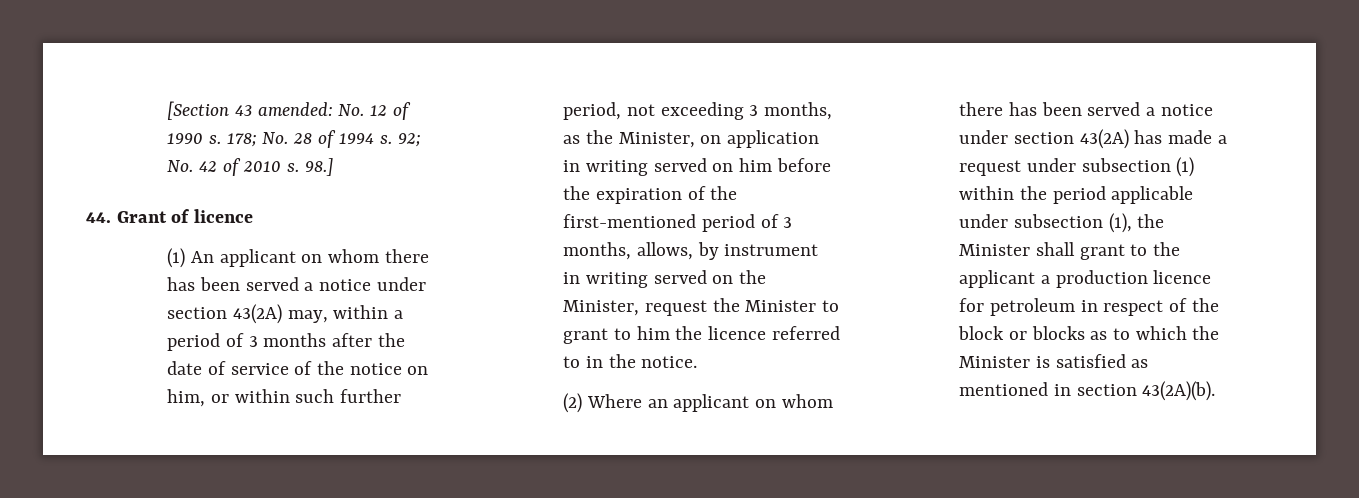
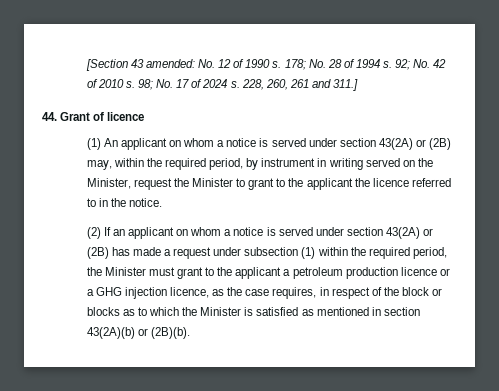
[304,158,333,176] 98.] -> [137,79,359,91] 98; No. 17 of 2024 s. 228, 260, 261 and 311.]
[384,249,429,263] [167,277,426,291] [167,304,403,324] [167,333,405,351] [167,361,429,375] [167,389,401,407] [563,102,832,120] [563,130,819,148] [563,158,831,176] [563,186,738,204] [563,214,793,232] [563,242,693,260] there has been served a notice under section 43(2A) may, within a period of 3 months after the date of service of the notice on him, or within such further period, not exceeding 3 months, as the Minister, on application in writing served on him before the expiration of the first-mentioned period of 3 months, allows, -> [217,138,452,150] [86,158,244,170] a notice is served under section 43(2A) or (2B) may, within the required period,
[636,326,670,340] him -> [288,178,353,190] the applicant
[586,394,642,408] Where -> [103,227,111,236] If
[959,102,1213,116] [959,129,1129,149] there has been served a notice under section 43(2A) -> [224,227,434,239] [86,247,109,259] a notice is served under section 43(2A) or (2B)
[1052,186,1194,204] [959,213,1165,233] [959,242,1075,256] period applicable under subsection (1), the Minister shall -> [368,247,447,259] [86,267,175,276] required period, the Minister must
(1050, 279) none -> [292,267,343,279] petroleum
[959,298,1075,316] for petroleum -> [439,268,450,276] [86,287,317,299] or a GHG injection licence, as the case requires,
[1142,381,1216,401] 43(2A)(b). -> [86,327,190,339] 43(2A)(b) or (2B)(b).

